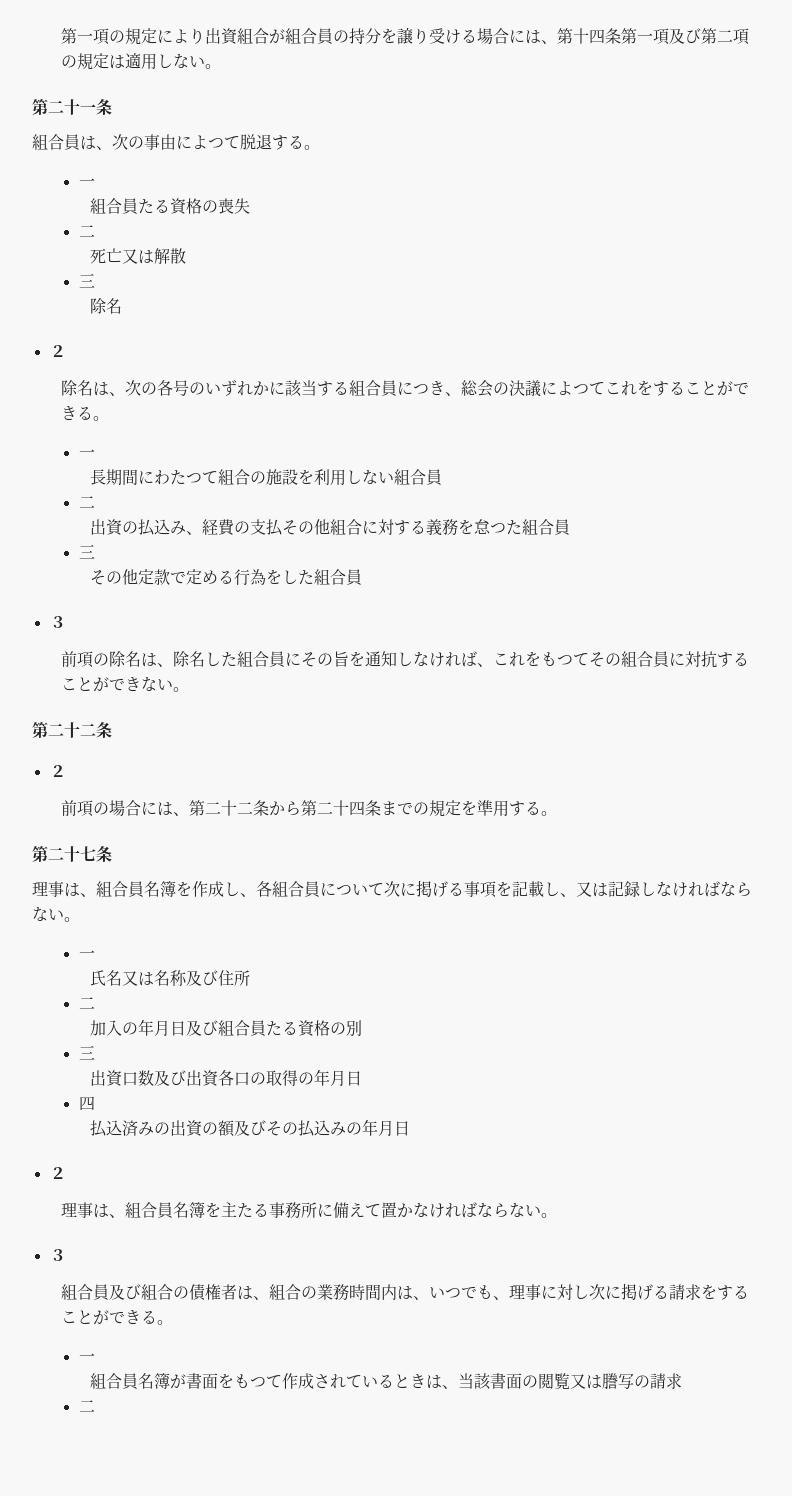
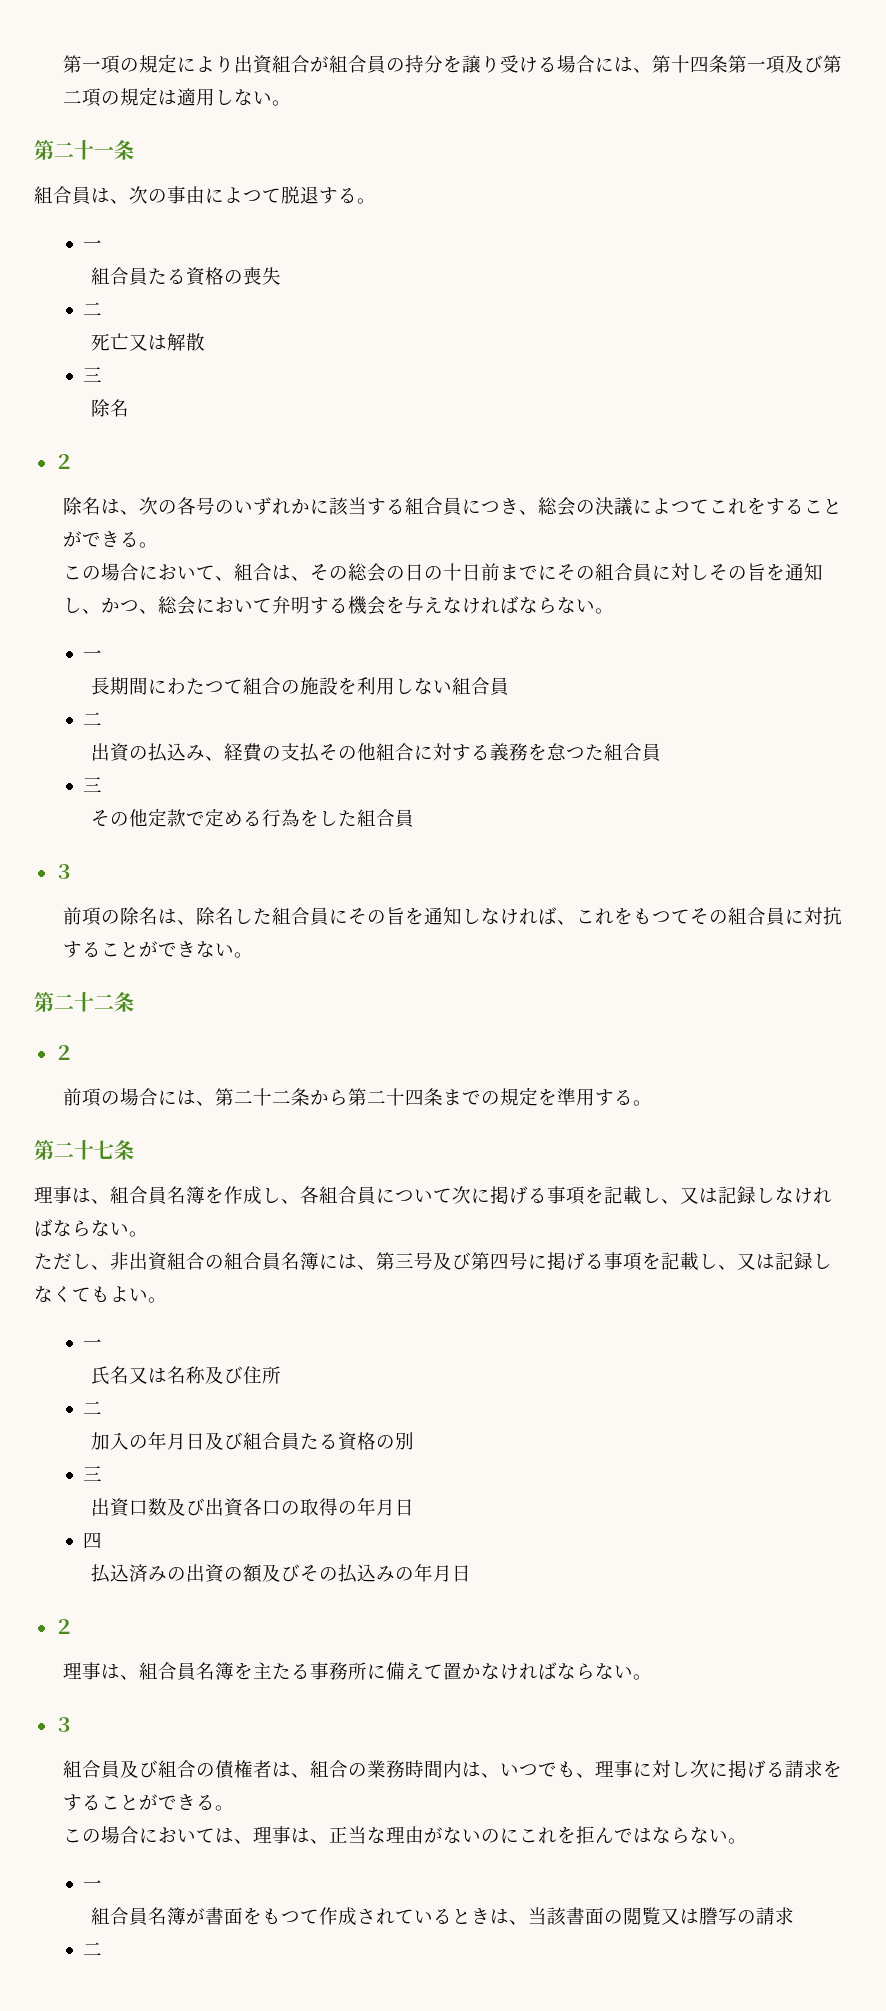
(110, 418) none -> [62,563,823,582] [62,596,614,615] // この場合において、組合は、その総会の日の十日前までにその組合員に対しその旨を通知し、かつ、総会において弁明する機会を与えなければならない。
(80, 919) none -> [34,1252,832,1271] [34,1286,167,1303] // ただし、非出資組合の組合員名簿には、第三号及び第四号に掲げる事項を記載し、又は記録しなくてもよい。
(174, 1322) none -> [62,1826,747,1844] // この場合においては、理事は、正当な理由がないのにこれを拒んではならない。

